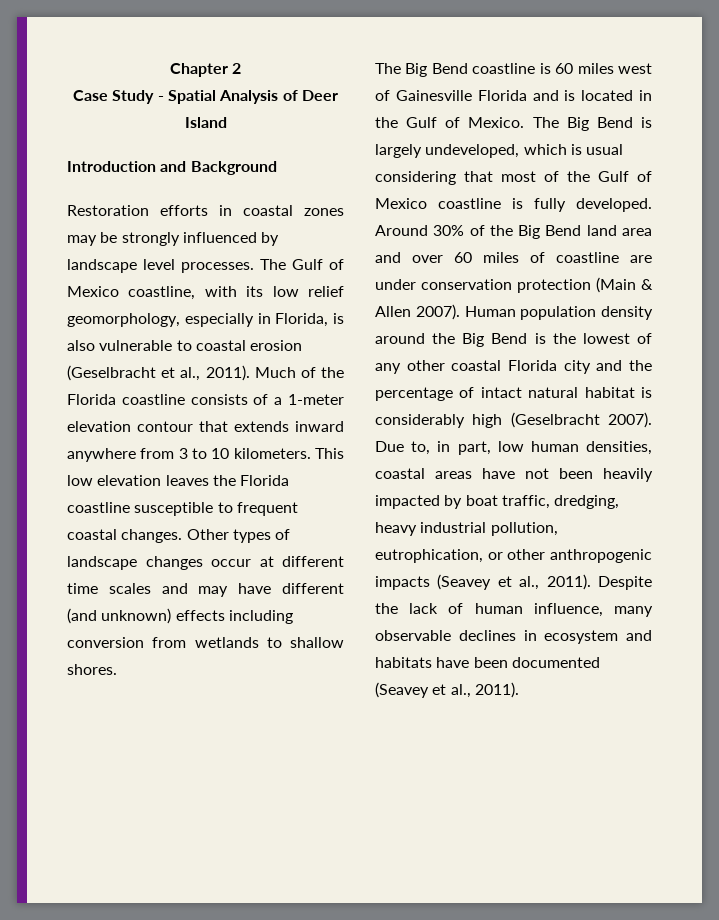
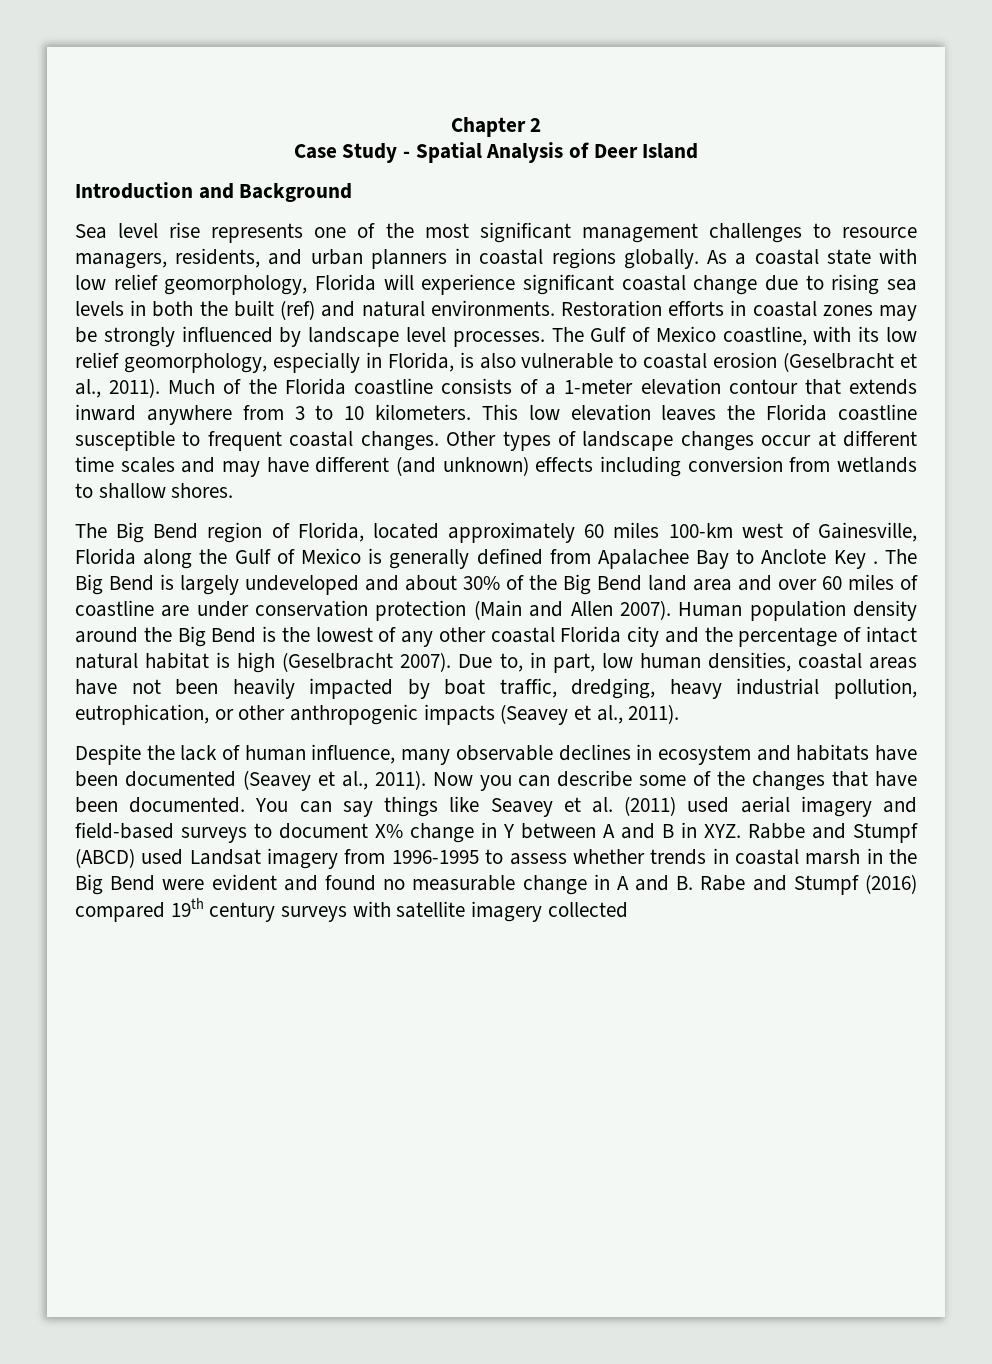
(277, 168) none -> [75,222,918,243] [75,248,918,269] [75,274,917,295] [75,300,555,320] Sea level rise represents one of the most significant management challenges to resource managers, residents, and urban planners in coastal regions globally. As a coastal state with low relief geomorphology, Florida will experience significant coastal change due to rising sea levels in both the built (ref) and natural environments.
[472,63,614,74] coastline is 60 miles -> [207,522,733,543] region of Florida, located approximately 60 miles 100-km
[395,90,652,101] [375,117,525,128] Gainesville Florida and is located in the Gulf of Mexico. -> [818,522,918,542] [75,548,878,569] Gainesville, Florida along the Gulf of Mexico is generally defined from Apalachee Bay to Anclote Key .
[425,144,624,158] [375,171,652,185] [375,198,652,212] [375,225,428,236] undeveloped, which is usual considering that most of the Gulf of Mexico coastline is fully developed. Around -> [245,575,457,595] undeveloped and about
[641,279,653,290] & -> [529,601,564,617] and
[375,414,465,428] considerably -> (231, 660) none
(591, 582) none -> (680, 714) //
(519, 690) none -> [432,770,917,791] [75,796,917,817] [75,822,918,843] [75,848,917,869] [75,874,917,895] [75,898,628,922] Now you can describe some of the changes that have been documented. You can say things like Seavey et al. (2011) used aerial imagery and field-based surveys to document X% change in Y between A and B in XYZ. Rabbe and Stumpf (ABCD) used Landsat imagery from 1996-1995 to assess whether trends in coastal marsh in the Big Bend were evident and found no measurable change in A and B. Rabe and Stumpf (2016) compared 19th century surveys with satellite imagery collected

